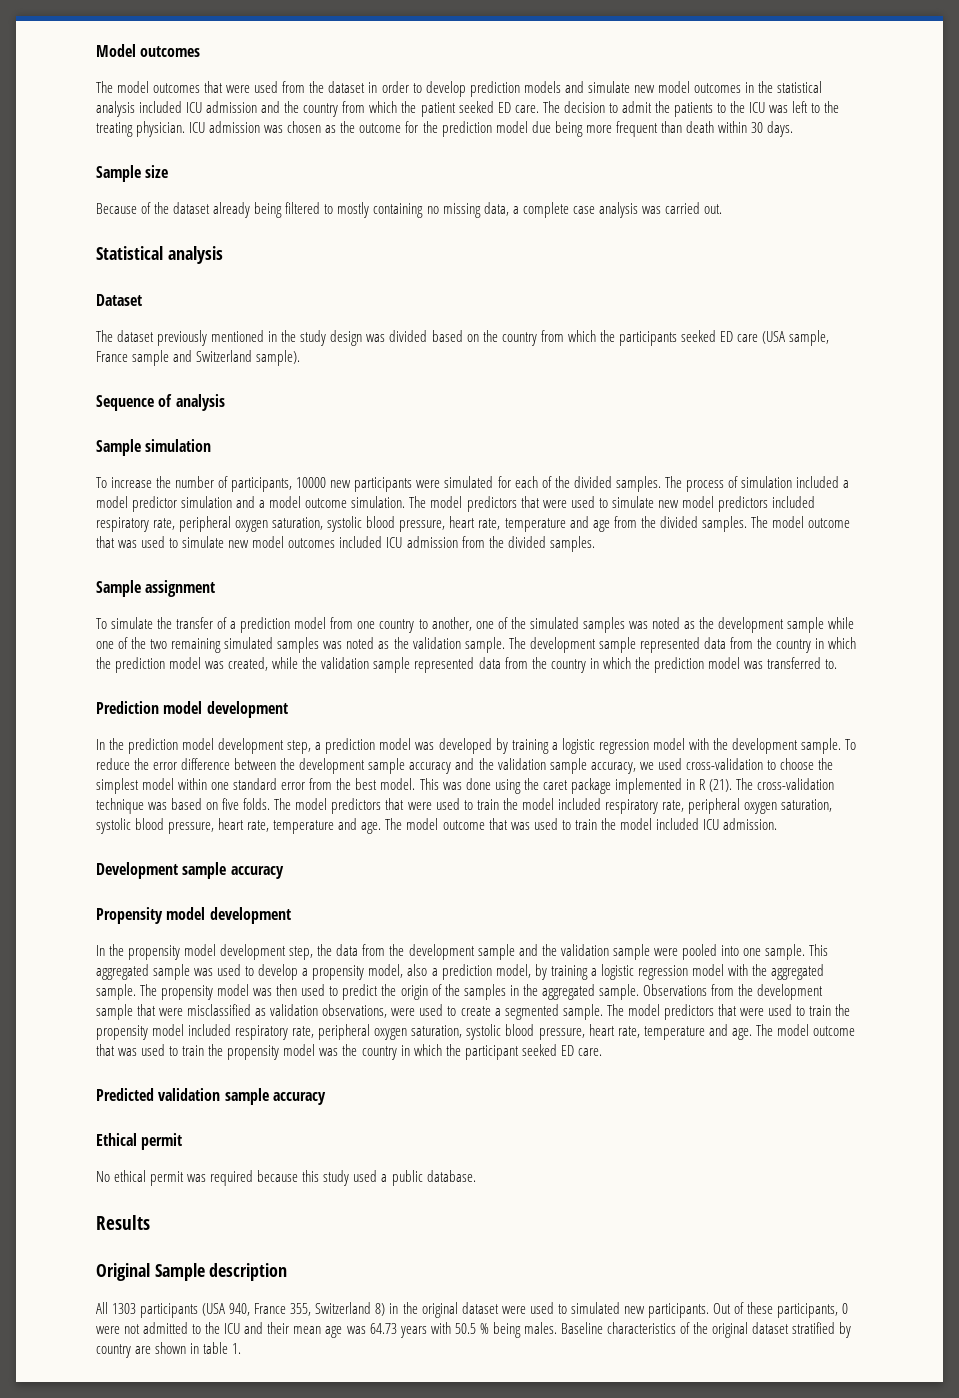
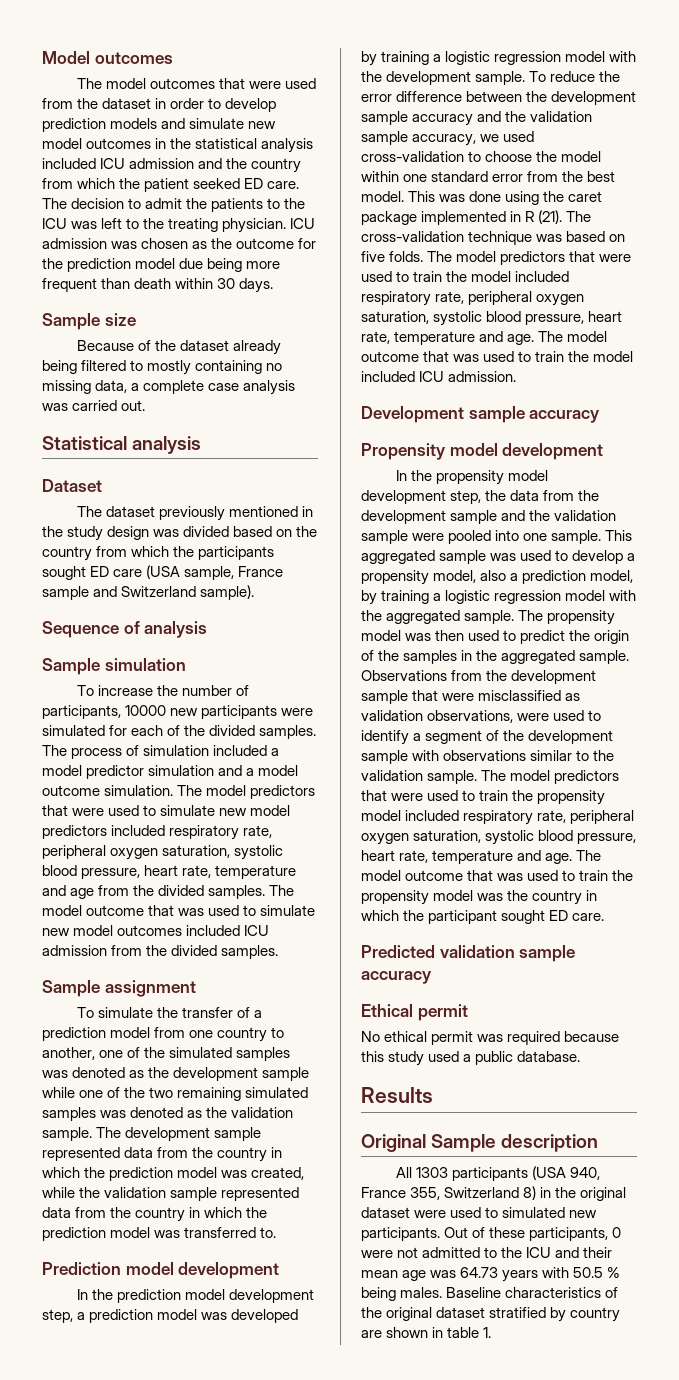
[680,330,716,342] seeked -> [42,566,86,580] sought
[651,617,680,629] noted -> [72,1067,126,1078] denoted
[346,637,375,649] noted -> [130,1107,184,1118] denoted
[96,778,139,794] simplest -> (558, 156) none
[460,1004,559,1020] create a segmented -> [361,730,614,745] [361,750,615,764] [361,770,423,781] identify a segment of the development sample with observations similar to the validation
[521,1044,557,1056] seeked -> [501,910,546,924] sought

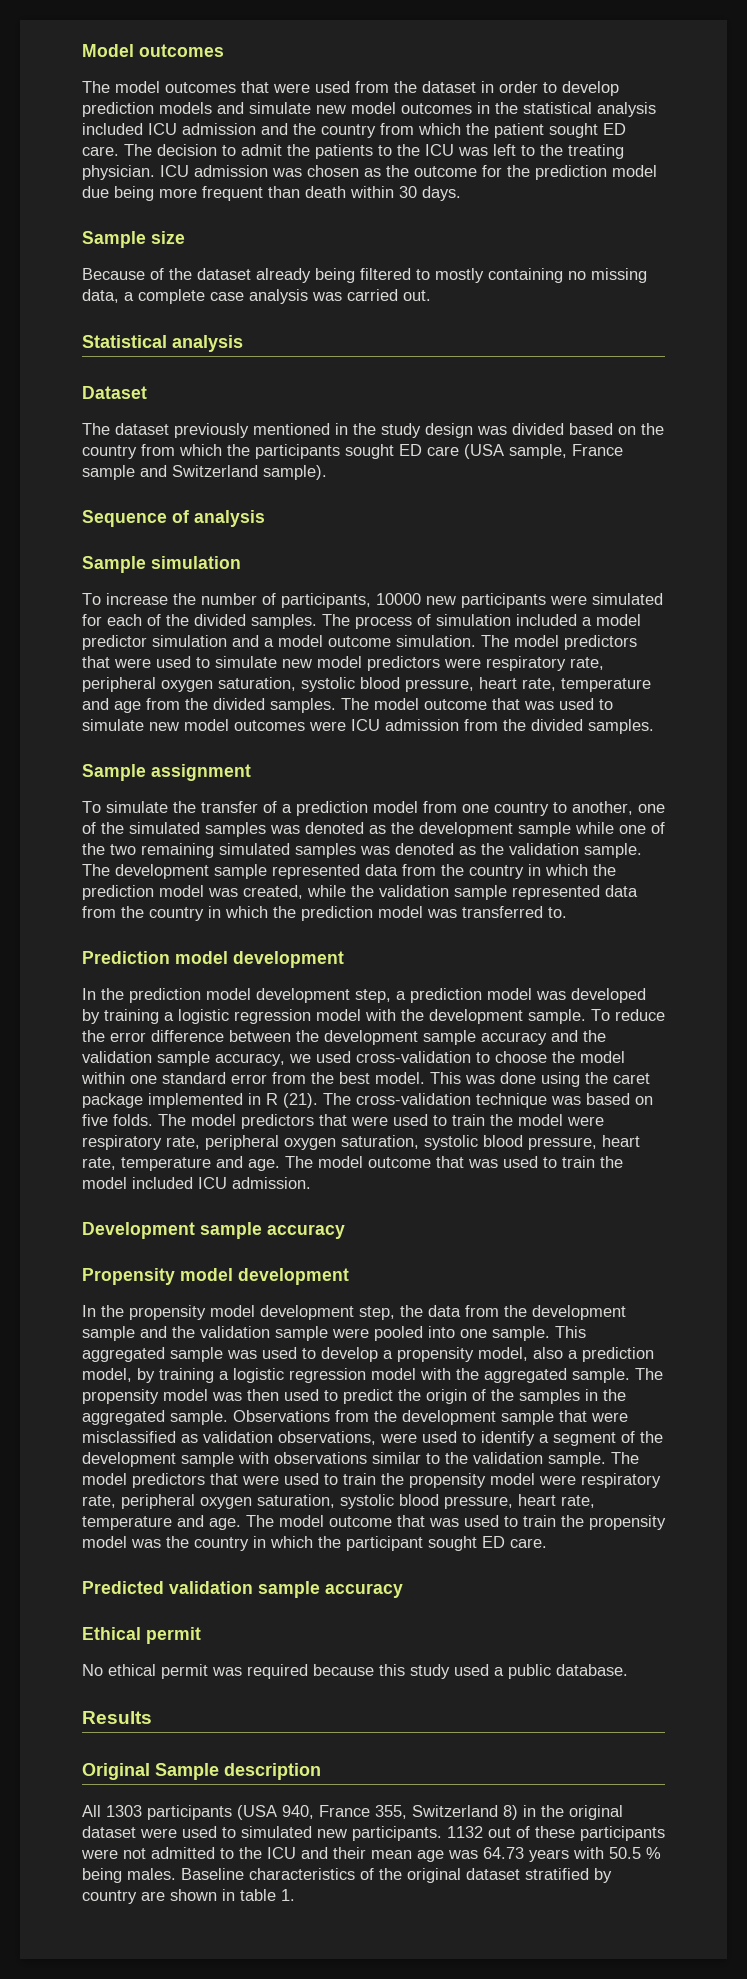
[193,178,241,189] seeked -> [549,123,598,138] sought
[111,825,166,836] included -> [444,658,481,668] were
[186,925,241,936] included -> [309,721,346,731] were
[515,271,570,282] included -> [567,1116,604,1126] were
[405,810,460,821] included -> [539,1475,576,1485] were
[444,1227,622,1241] Out of these participants, 0 -> [447,1826,665,1841] 1132 out of these participants

